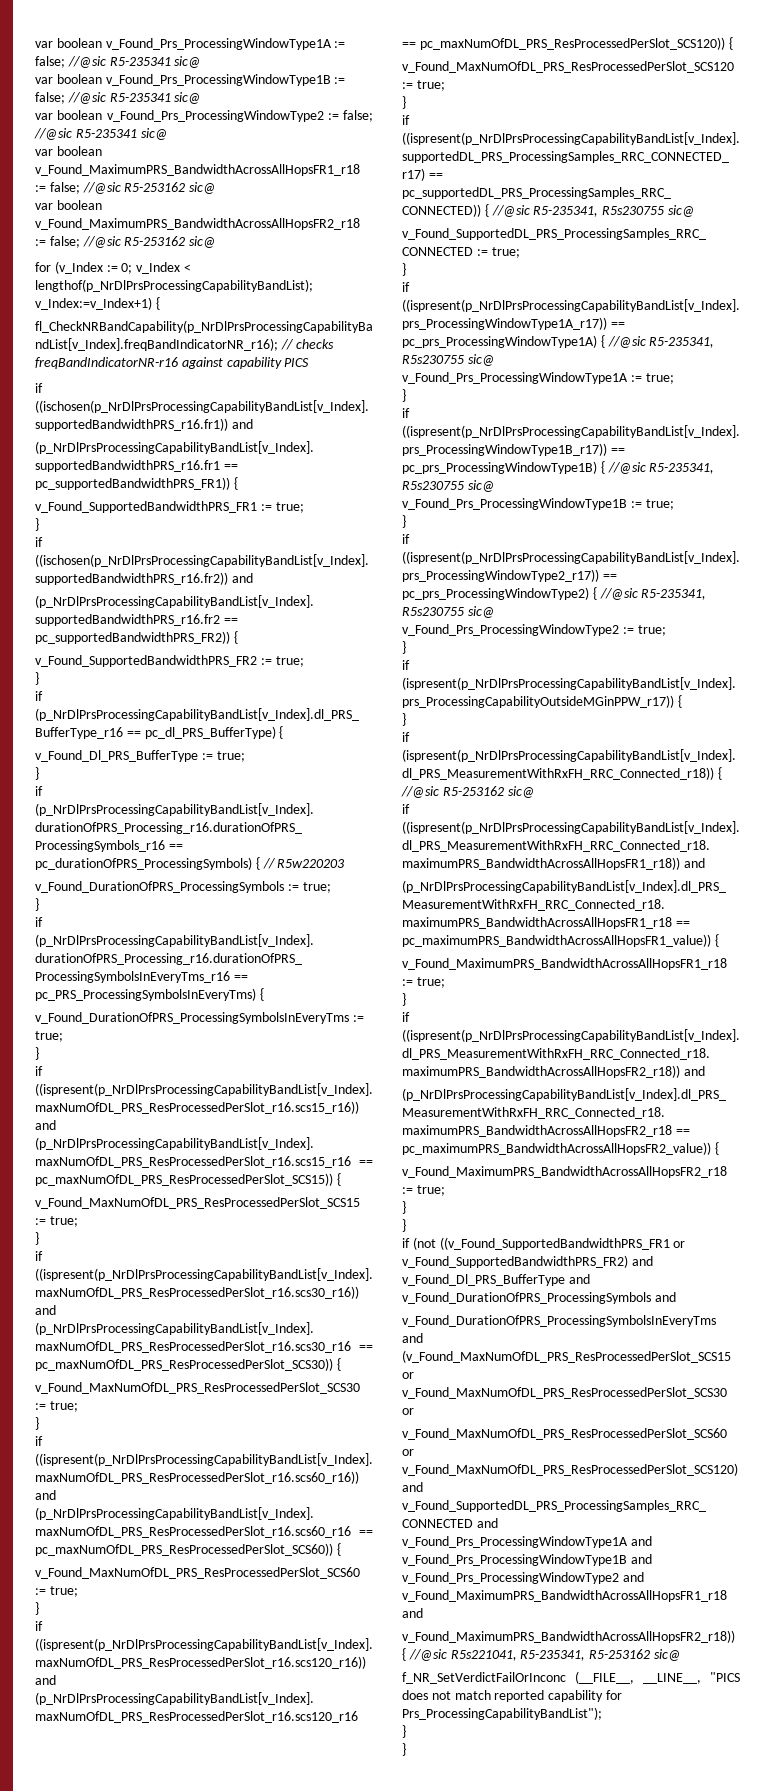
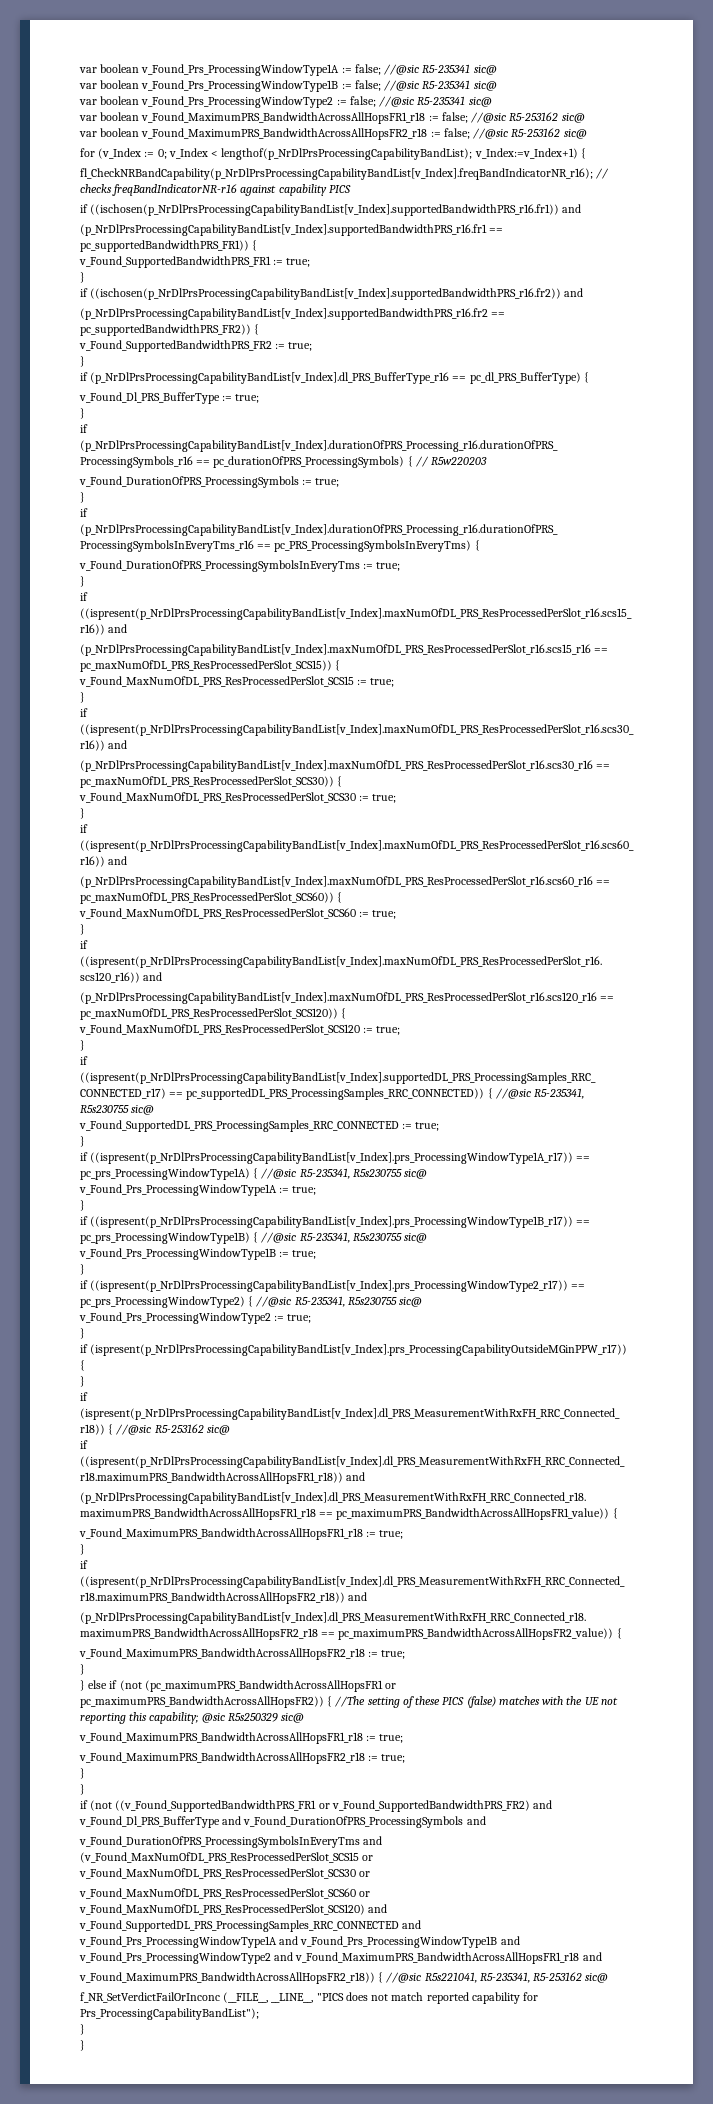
(406, 1207) none -> [80,1680,397,1692] [80,1696,618,1708] [80,1712,305,1724] [79,1732,404,1744] [79,1752,406,1764] [80,1768,85,1779] // } else if (not (pc_maximumPRS_BandwidthAcrossAllHopsFR1 or pc_maximumPRS_BandwidthAcrossAllHopsFR2)) { //The setting of these PICS (false) matches with the UE not reporting this capability; @sic R5s250329 sic@ // v_Found_MaximumPRS_BandwidthAcrossAllHopsFR1_r18 := true; // v_Found_MaximumPRS_BandwidthAcrossAllHopsFR2_r18 := true; // }

